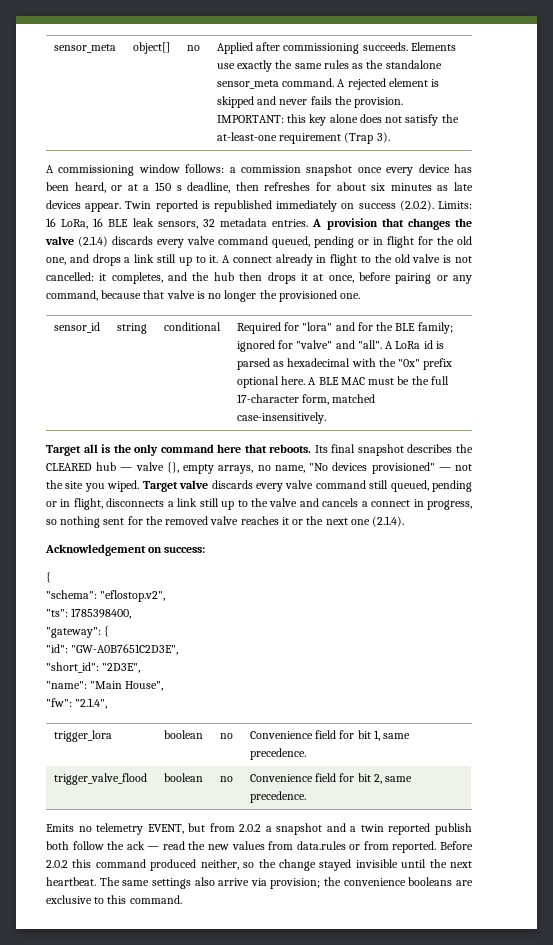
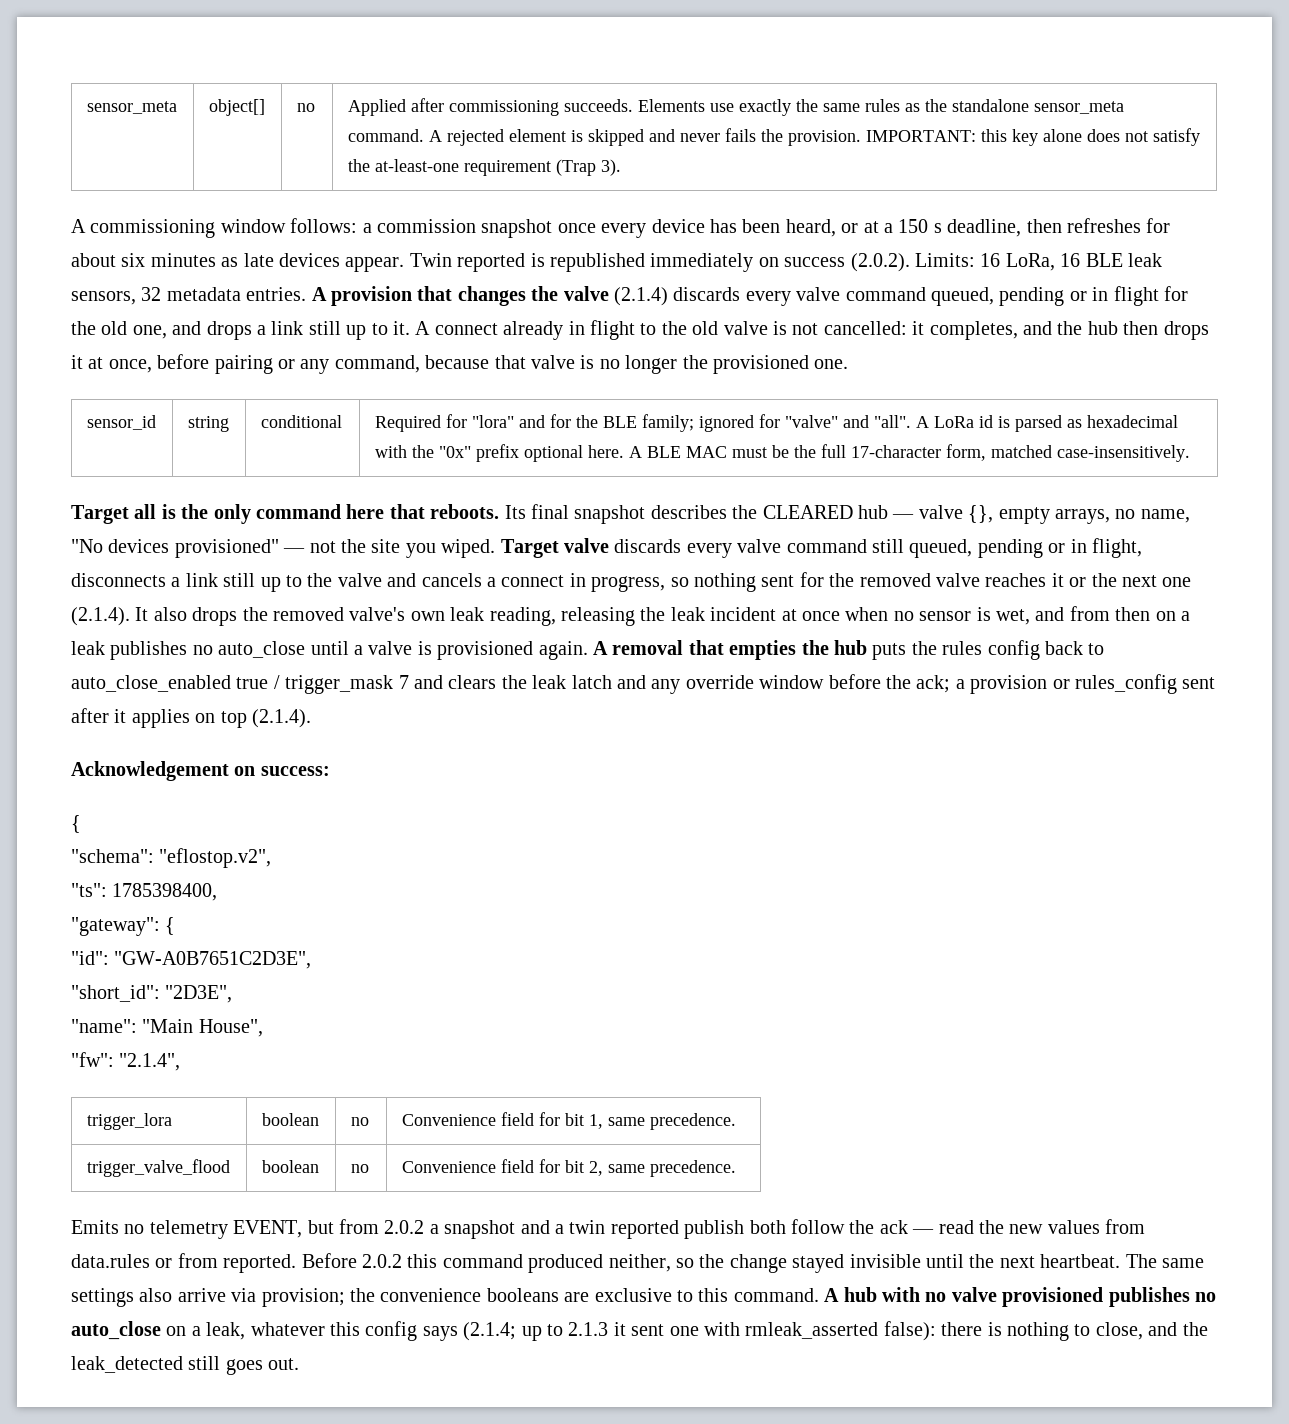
(405, 521) none -> [135,606,1190,626] [71,640,1105,660] [71,674,1216,694] [71,708,311,728] It also drops the removed valve's own leak reading, releasing the leak incident at once when no sensor is wet, and from then on a leak publishes no auto_close until a valve is provisioned again. A removal that empties the hub puts the rules config back to auto_close_enabled true / trigger_mask 7 and clears the leak latch and any override window before the ack; a provision or rules_config sent after it applies on top (2.1.4).
(182, 899) none -> [824,1287,1216,1307] [71,1321,1208,1341] [71,1356,300,1375] A hub with no valve provisioned publishes no auto_close on a leak, whatever this config says (2.1.4; up to 2.1.3 it sent one with rmleak_asserted false): there is nothing to close, and the leak_detected still goes out.

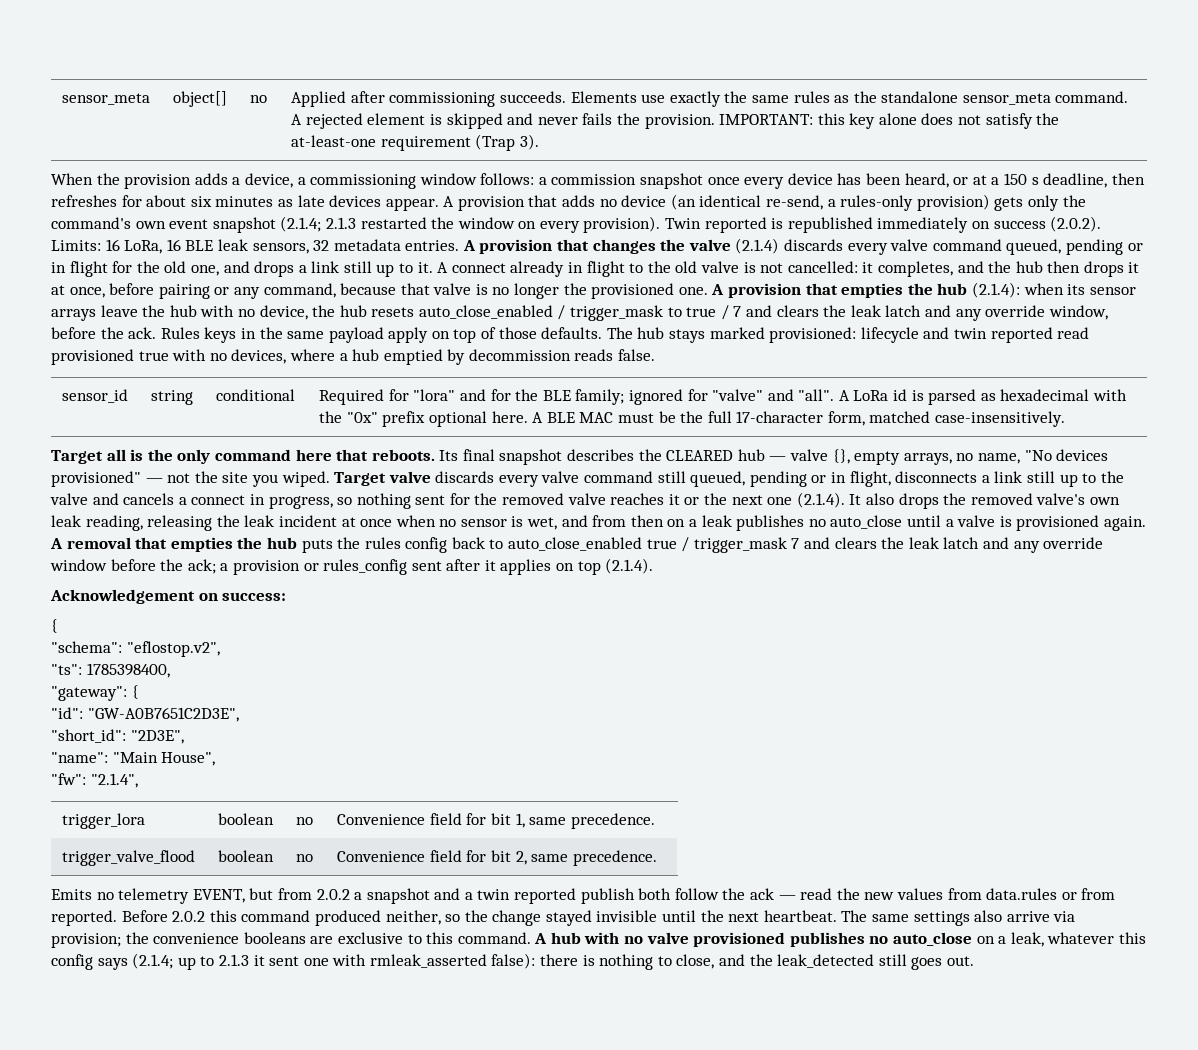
[71,219,86,233] A -> [51,173,306,189] When the provision adds a device, a
(405, 264) none -> [443,194,1086,211] [51,216,661,233] A provision that adds no device (an identical re-send, a rules-only provision) gets only the command's own event snapshot (2.1.4; 2.1.3 restarted the window on every provision).
(849, 364) none -> [711,282,1136,298] [51,305,1108,321] [51,327,1090,343] [51,349,656,365] A provision that empties the hub (2.1.4): when its sensor arrays leave the hub with no device, the hub resets auto_close_enabled / trigger_mask to true / 7 and clears the leak latch and any override window, before the ack. Rules keys in the same payload apply on top of those defaults. The hub stays marked provisioned: lifecycle and twin reported read provisioned true with no devices, where a hub emptied by decommission reads false.

